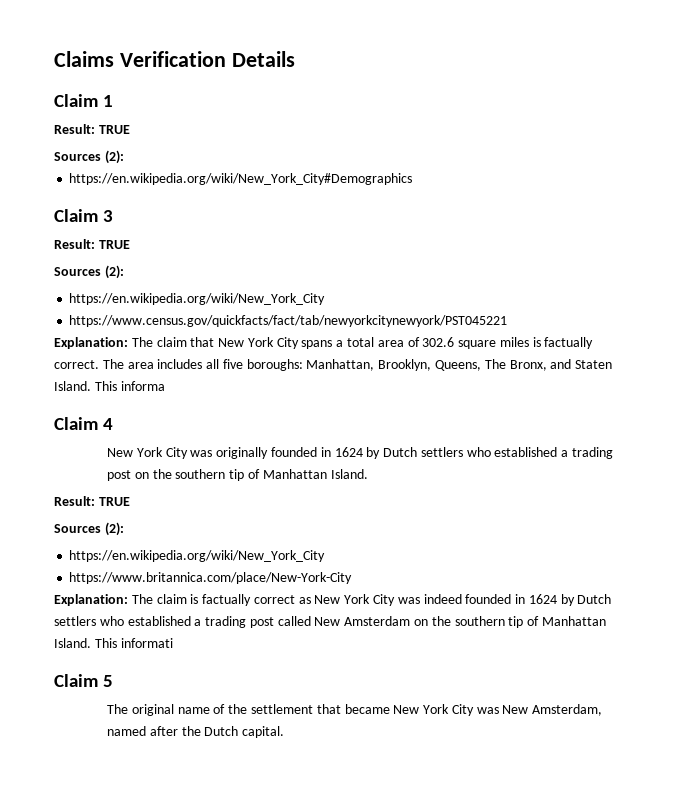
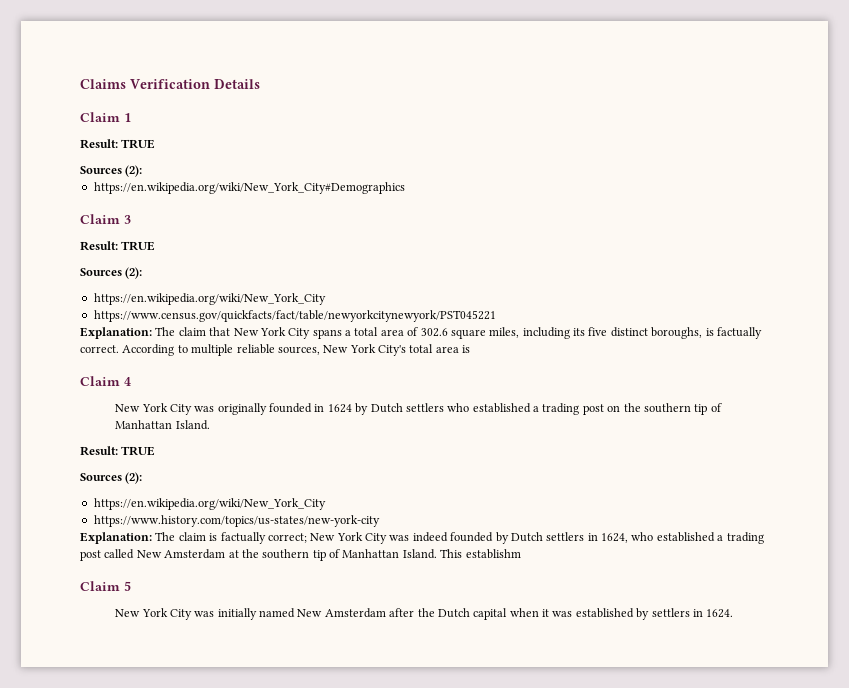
[69,315,508,327] https://www.census.gov/quickfacts/fact/tab/newyorkcitynewyork/PST045221 -> [93,310,496,322] https://www.census.gov/quickfacts/fact/table/newyorkcitynewyork/PST045221
[499,337,594,349] [54,359,613,371] [54,381,165,391] miles is factually correct. The area includes all five boroughs: Manhattan, Brooklyn, Queens, The Bronx, and Staten Island. This informa -> [489,327,762,339] [80,344,471,356] miles, including its five distinct boroughs, is factually correct. According to multiple reliable sources, New York City's total area is
[69,572,353,584] https://www.britannica.com/place/New-York-City -> [93,515,380,527] https://www.history.com/topics/us-states/new-york-city
[253,595,311,604] correct as -> [267,533,307,543] correct;
[515,594,612,606] [54,616,96,626] in 1624 by Dutch settlers -> [495,532,628,544] by Dutch settlers in 1624,
[414,619,429,626] on -> [228,550,239,558] at
[120,638,173,648] informati -> [465,549,521,559] establishm
[107,704,603,716] [107,726,285,738] The original name of the settlement that became New York City was New Amsterdam, named after the Dutch capital. -> [115,608,734,620] New York City was initially named New Amsterdam after the Dutch capital when it was established by settlers in 1624.

